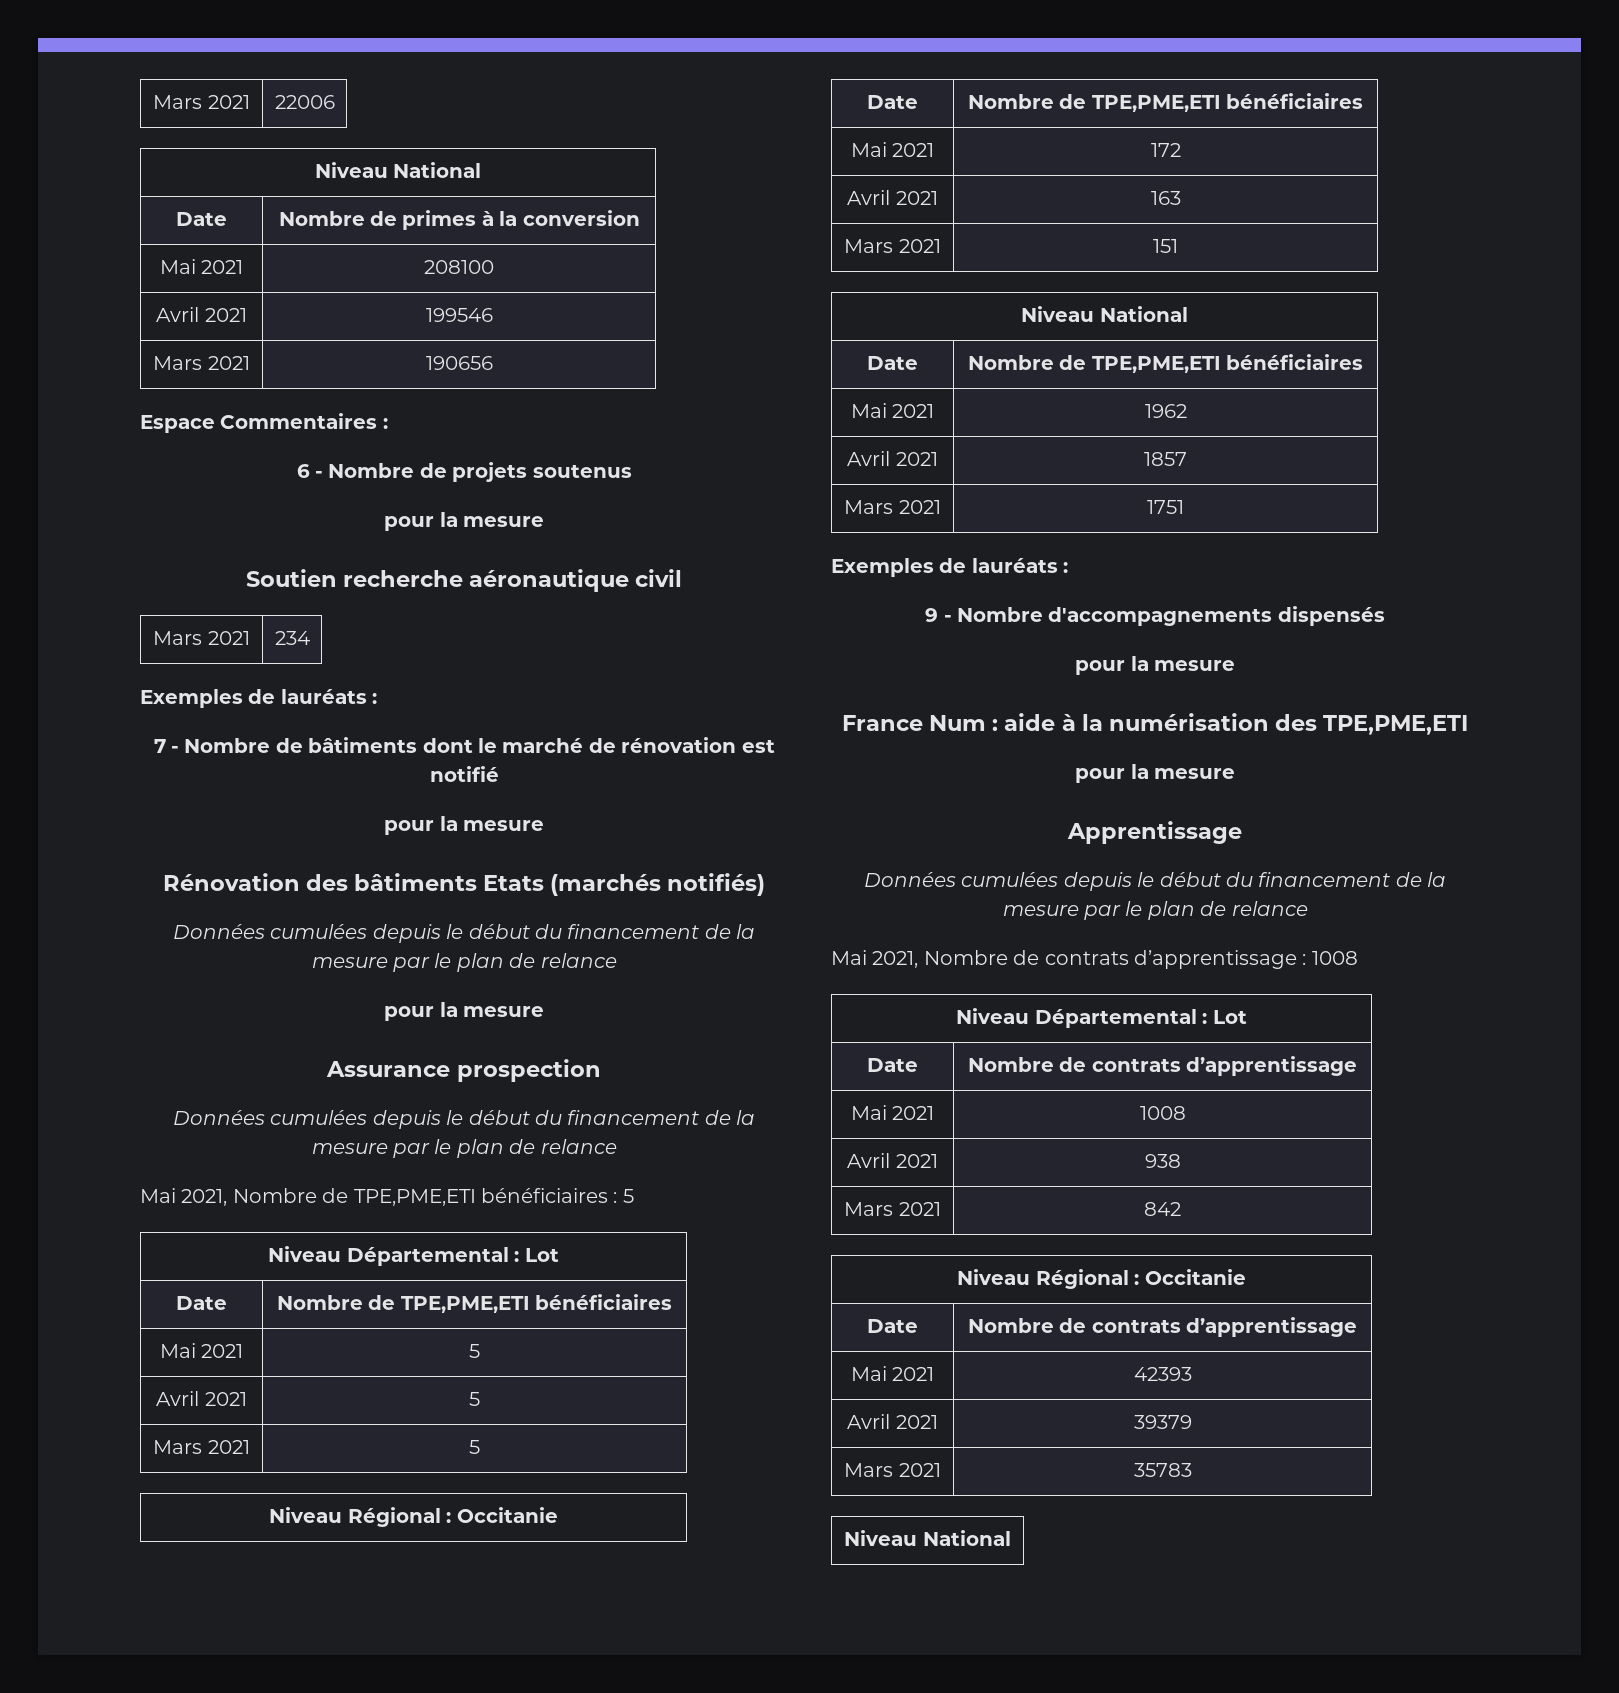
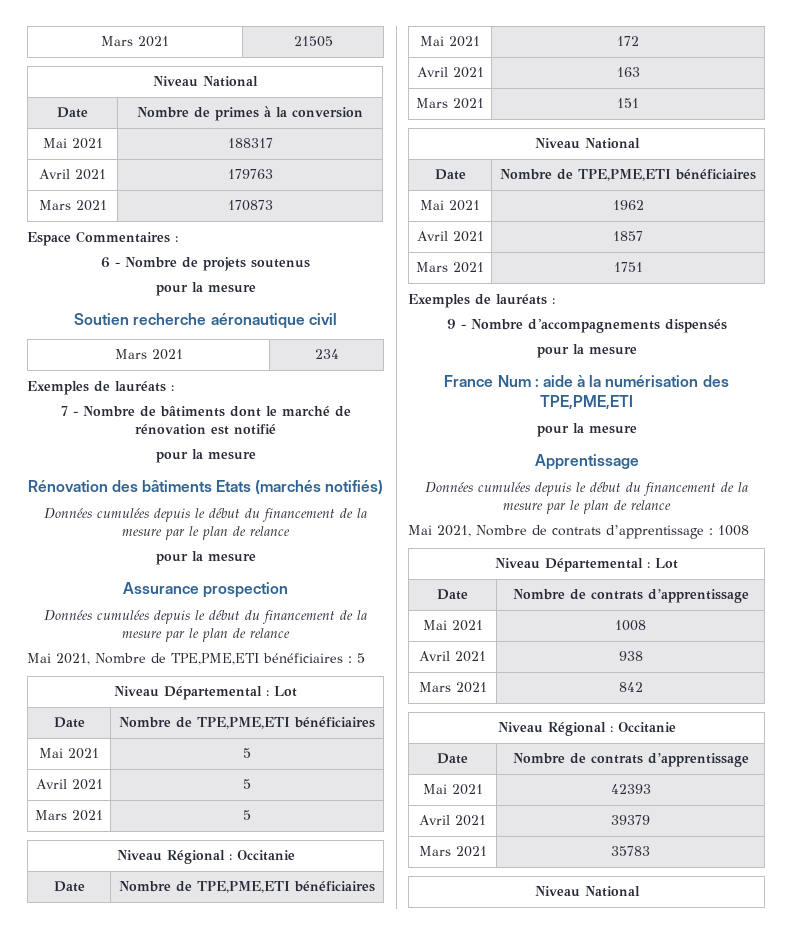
[153,95,250,109] [274,95,335,109] Mars 2021 | 22006 -> [101,36,169,47] [293,36,333,47] Mars 2021 | 21505
[424,260,494,274] [156,307,247,322] [425,308,493,322] [153,356,250,370] [425,356,493,370] 208100 // Avril 2021 | 199546 // Mars 2021 | 190656 -> [227,138,273,148] [39,169,106,180] [227,169,273,179] [38,200,107,211] [227,200,273,211] 188317 // Avril 2021 | 179763 // Mars 2021 | 170873

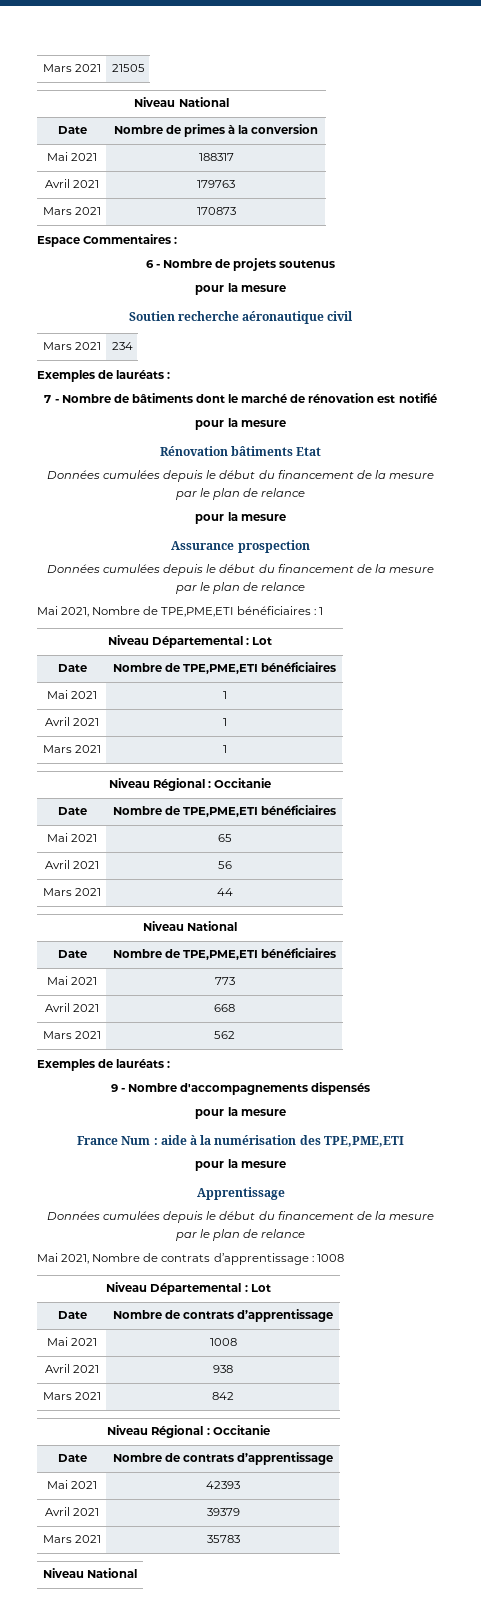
[111,480,384,495] des bâtiments Etats (marchés notifiés) -> [231,446,322,456] bâtiments Etat
[357,653,365,663] 5 -> [318,607,323,615] 1
[243,748,251,758] [35,779,103,790] [243,779,251,789] [35,810,103,821] [243,810,251,820] 5 // Avril 2021 | 5 // Mars 2021 | 5 -> [222,691,227,699] [44,717,100,726] [222,718,227,726] [42,745,102,753] [222,745,227,753] 1 // Avril 2021 | 1 // Mars 2021 | 1
[617,36,639,46] [416,67,484,78] [616,67,640,77] [416,98,484,109] [617,98,639,108] 172 // Avril 2021 | 163 // Mars 2021 | 151 -> [217,834,232,842] [44,860,100,869] [217,861,232,869] [42,888,102,896] [216,888,233,896] 65 // Avril 2021 | 56 // Mars 2021 | 44
[612,200,644,210] [416,231,484,242] [613,231,643,241] [416,262,484,273] [613,262,643,272] 1962 // Avril 2021 | 1857 // Mars 2021 | 1751 -> [214,977,235,985] [44,1003,100,1012] [214,1004,236,1012] [42,1031,102,1039] [214,1031,236,1039] 773 // Avril 2021 | 668 // Mars 2021 | 562

